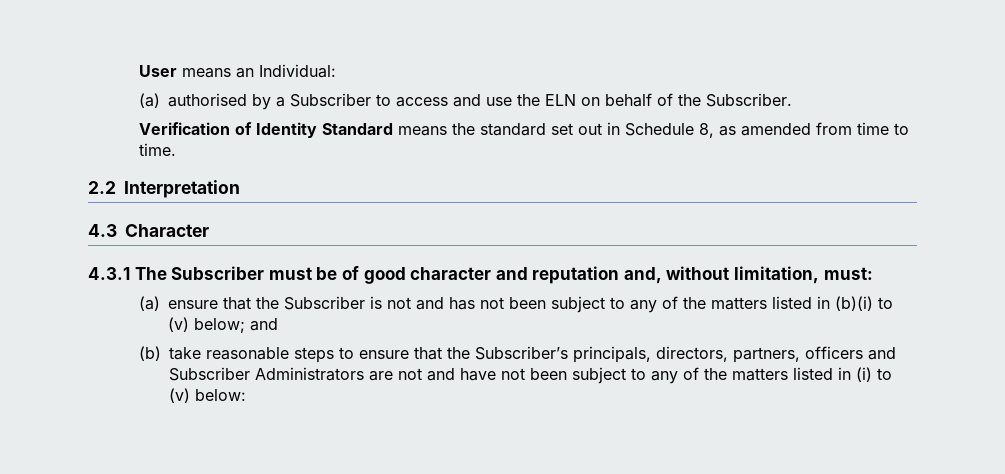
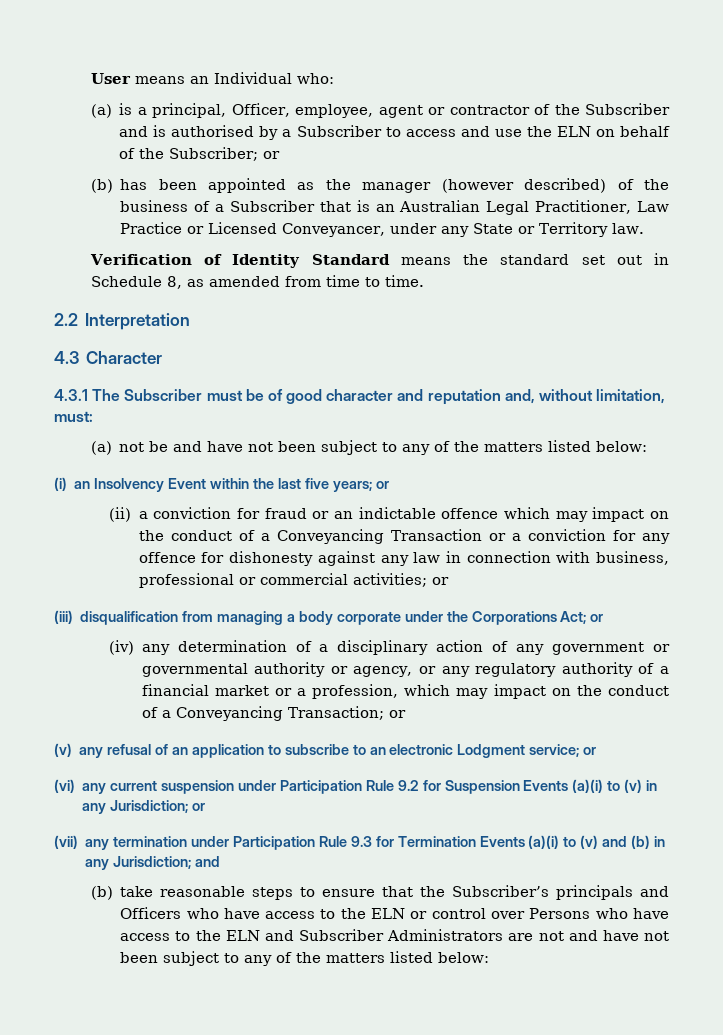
[259,64,337,78] [139,93,161,108] Individual: // (a) -> [213,72,334,84] [90,103,670,118] [119,125,167,137] Individual who: // (a) is a principal, Officer, employee, agent or contractor of the Subscriber and is
[706,93,793,107] Subscriber. -> [169,147,281,161] [90,178,669,193] [120,200,669,215] [120,222,645,237] Subscriber; or // (b) has been appointed as the manager (however described) of the business of a Subscriber that is an Australian Legal Practitioner, Law Practice or Licensed Conveyancer, under any State or Territory law.
[168,296,894,313] [168,317,246,333] ensure that the Subscriber is not and has not been subject to any of the matters listed in (b)(i) to (v) below; -> [119,440,648,455] [54,477,389,492] [109,507,670,522] [138,529,671,544] [138,551,669,566] [138,573,449,588] [54,610,604,625] [109,640,671,655] [141,662,669,677] [141,684,669,699] [141,706,406,721] [54,743,597,758] [54,779,658,794] [82,800,206,814] [54,835,666,850] [85,856,192,870] not be and have not been subject to any of the matters listed below: // (i) an Insolvency Event within the last five years; or // (ii) a conviction for fraud or an indictable offence which may impact on the conduct of a Conveyancing Transaction or a conviction for any offence for dishonesty against any law in connection with business, professional or commercial activities; or // (iii) disqualification from managing a body corporate under the Corporations Act; or // (iv) any determination of a disciplinary action of any government or governmental authority or agency, or any regulatory authority of a financial market or a profession, which may impact on the conduct of a Conveyancing Transaction; or // (v) any refusal of an application to subscribe to an electronic Lodgment service; or // (vi) any current suspension under Participation Rule 9.2 for Suspension Events (a)(i) to (v) in any Jurisdiction; or // (vii) any termination under Participation Rule 9.3 for Termination Events (a)(i) to (v) and (b) in any Jurisdiction;
[573,346,864,363] principals, directors, partners, officers -> [556,885,669,900] [120,907,669,919] [120,930,260,941] principals and Officers who have access to the ELN or control over Persons who have access to the ELN
[838,367,893,382] [169,388,191,403] in (i) to (v) -> (434, 957) none

